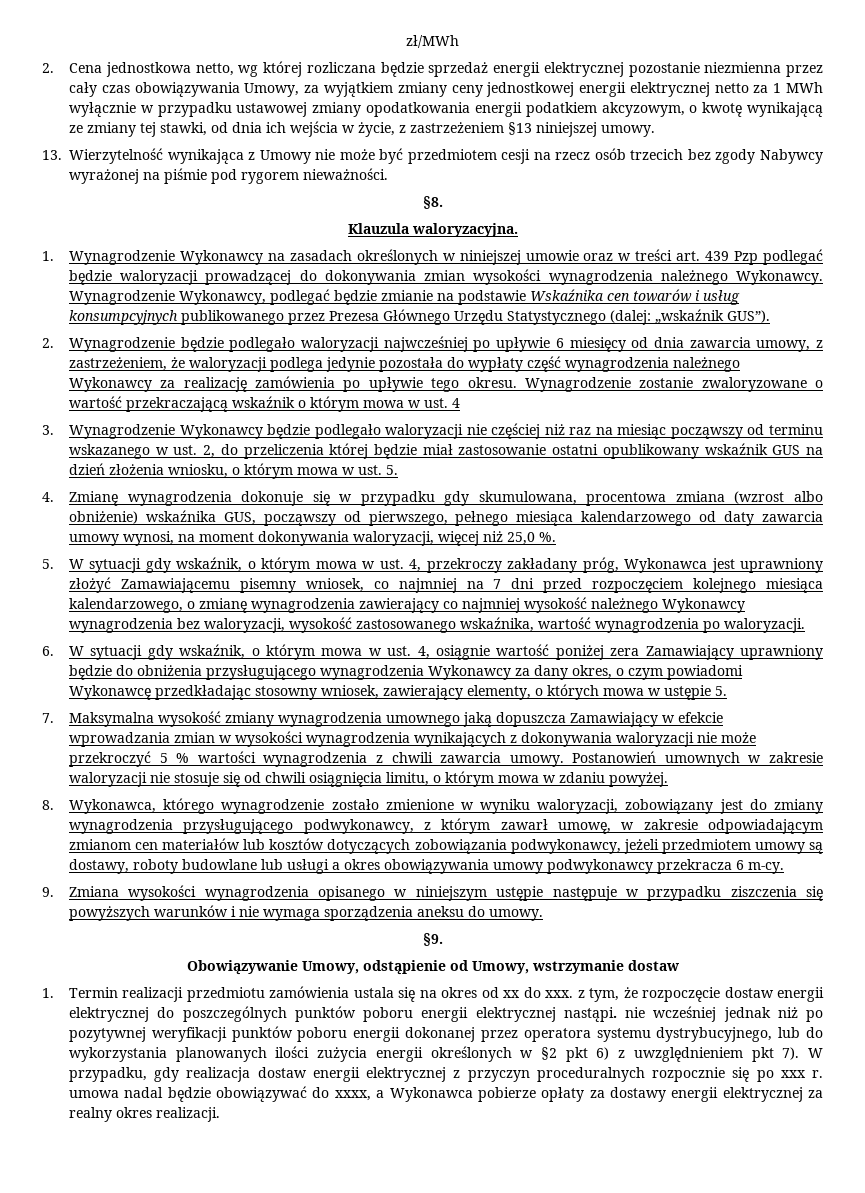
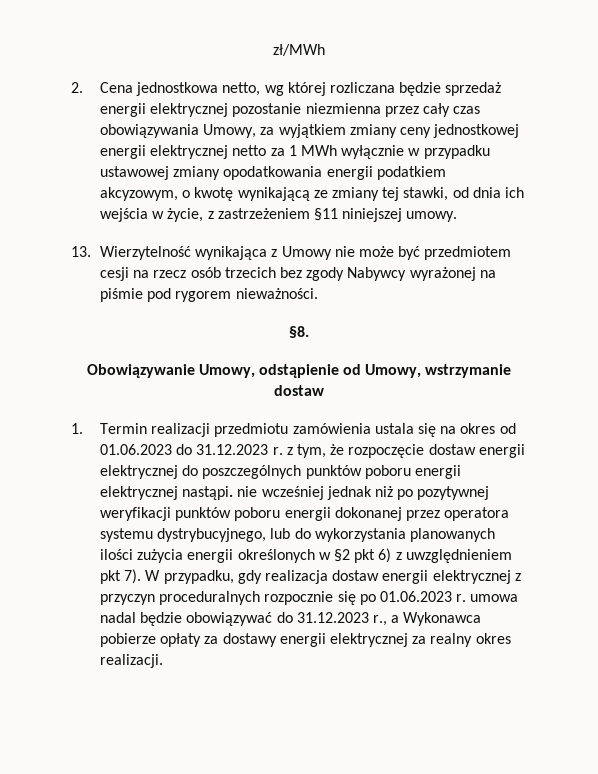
[508,122,533,135] §13 -> [313,208,338,221] §11
[347,223,518,237] [42,249,824,265] [69,269,823,285] [69,289,741,305] [69,309,771,325] [42,336,824,352] [69,356,741,372] [69,376,823,392] [69,396,461,412] [42,423,823,439] [69,443,823,459] [69,463,399,479] [42,491,824,506] [69,510,823,526] [69,531,557,546] [42,557,824,573] [69,577,823,593] [69,597,746,613] [69,617,806,633] [42,644,823,660] [69,665,744,680] [69,684,728,700] [42,711,724,727] [69,731,757,747] [69,751,824,767] [69,771,669,787] [42,798,823,814] [69,818,823,834] [69,838,823,854] [69,859,785,874] [42,885,823,901] [69,905,544,921] [422,933,443,946] // Klauzula waloryzacyjna. // 1. Wynagrodzenie Wykonawcy na zasadach określonych w niniejszej umowie oraz w treści art. 439 Pzp podlegać będzie waloryzacji prowadzącej do dokonywania zmian wysokości wynagrodzenia należnego Wykonawcy. Wynagrodzenie Wykonawcy, podlegać będzie zmianie na podstawie Wskaźnika cen towarów i usług konsumpcyjnych publikowanego przez Prezesa Głównego Urzędu Statystycznego (dalej: „wskaźnik GUS”). // 2. Wynagrodzenie będzie podlegało waloryzacji najwcześniej po upływie 6 miesięcy od dnia zawarcia umowy, z zastrzeżeniem, że waloryzacji podlega jedynie pozostała do wypłaty część wynagrodzenia należnego Wykonawcy za realizację zamówienia po upływie tego okresu. Wynagrodzenie zostanie zwaloryzowane o wartość przekraczającą wskaźnik o którym mowa w ust. 4 // 3. Wynagrodzenie Wykonawcy będzie podlegało waloryzacji nie częściej niż raz na miesiąc począwszy od terminu wskazanego w ust. 2, do przeliczenia której będzie miał zastosowanie ostatni opublikowany wskaźnik GUS na dzień złożenia wniosku, o którym mowa w ust. 5. // 4. Zmianę wynagrodzenia dokonuje się w przypadku gdy skumulowana, procentowa zmiana (wzrost albo obniżenie) wskaźnika GUS, począwszy od pierwszego, pełnego miesiąca kalendarzowego od daty zawarcia umowy wynosi, na moment dokonywania waloryzacji, więcej niż 25,0 %. // 5. W sytuacji gdy wskaźnik, o którym mowa w ust. 4, przekroczy zakładany próg, Wykonawca jest uprawniony złożyć Zamawiającemu pisemny wniosek, co najmniej na 7 dni przed rozpoczęciem kolejnego miesiąca kalendarzowego, o zmianę wynagrodzenia zawierający co najmniej wysokość należnego Wykonawcy wynagrodzenia bez waloryzacji, wysokość zastosowanego wskaźnika, wartość wynagrodzenia po waloryzacji. // 6. W sytuacji gdy wskaźnik, o którym mowa w ust. 4, osiągnie wartość poniżej zera Zamawiający uprawniony będzie do obniżenia przysługującego wynagrodzenia Wykonawcy za dany okres, o czym powiadomi Wykonawcę przedkładając stosowny wniosek, zawierający elementy, o których mowa w ustępie 5. // 7. Maksymalna wysokość zmiany wynagrodzenia umownego jaką dopuszcza Zamawiający w efekcie wprowadzania zmian w wysokości wynagrodzenia wynikających z dokonywania waloryzacji nie może przekroczyć 5 % wartości wynagrodzenia z chwili zawarcia umowy. Postanowień umownych w zakresie waloryzacji nie stosuje się od chwili osiągnięcia limitu, o którym mowa w zdaniu powyżej. // 8. Wykonawca, którego wynagrodzenie zostało zmienione w wyniku waloryzacji, zobowiązany jest do zmiany wynagrodzenia przysługującego podwykonawcy, z którym zawarł umowę, w zakresie odpowiadającym zmianom cen materiałów lub kosztów dotyczących zobowiązania podwykonawcy, jeżeli przedmiotem umowy są dostawy, roboty budowlane lub usługi a okres obowiązywania umowy podwykonawcy przekracza 6 m-cy. // 9. Zmiana wysokości wynagrodzenia opisanego w niniejszym ustępie następuje w przypadku ziszczenia się powyższych warunków i nie wymaga sporządzenia aneksu do umowy. // §9. -> (309, 332) none
[503,987,574,998] xx do xxx. -> [100,444,283,455] 01.06.2023 do 31.12.2023 r.
[780,1070,806,1078] xxx -> [379,591,452,602] 01.06.2023
[334,1090,371,1101] xxxx, -> [296,612,387,626] 31.12.2023 r.,

